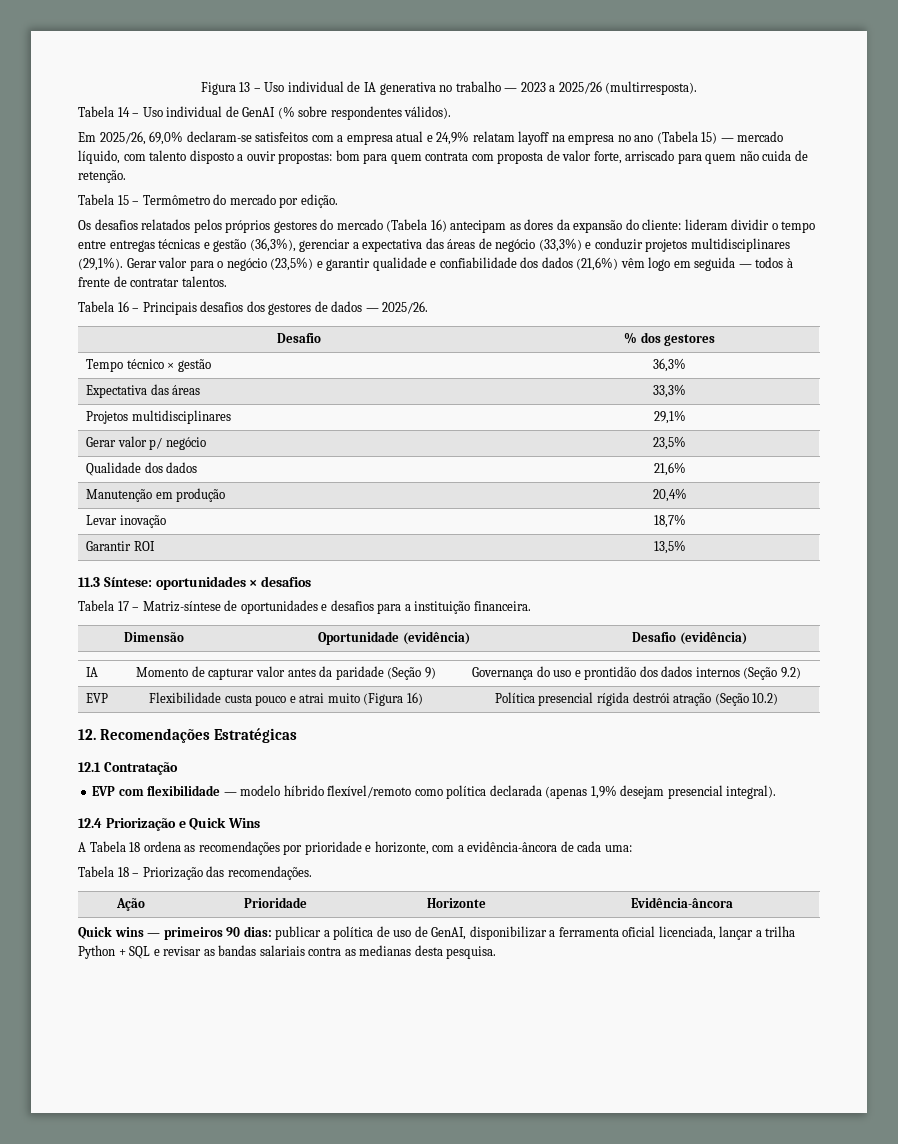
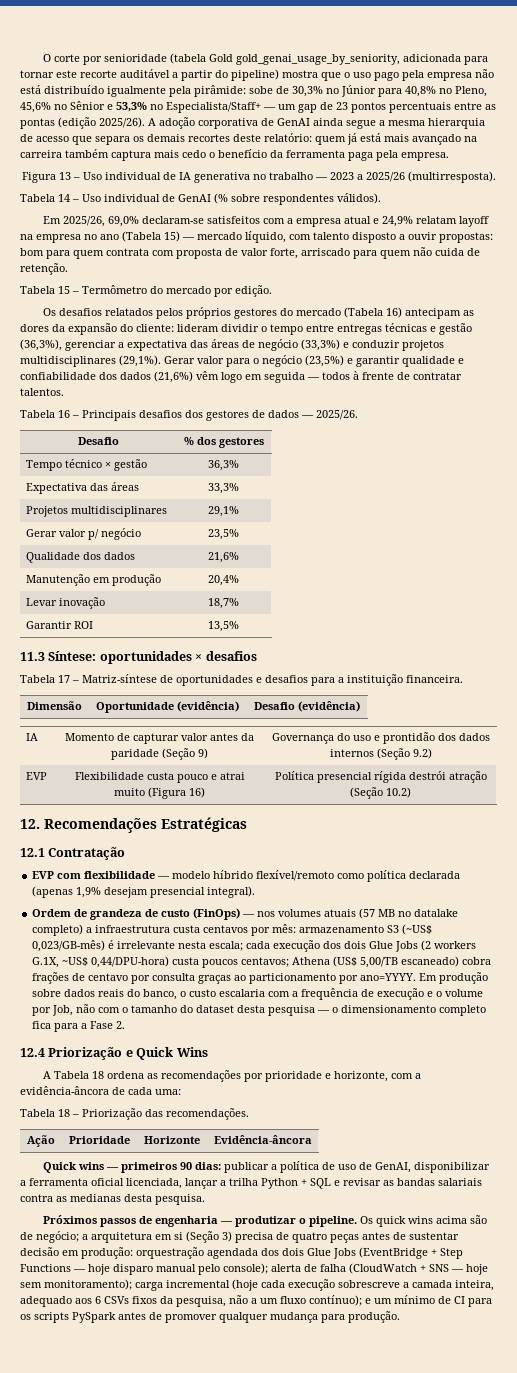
(200, 88) none -> [43,53,489,65] [20,69,494,81] [20,85,487,97] [20,101,496,113] [20,117,485,129] [20,133,477,145] [20,149,449,161] O corte por senioridade (tabela Gold gold_genai_usage_by_seniority, adicionada para tornar este recorte auditável a partir do pipeline) mostra que o uso pago pela empresa não está distribuído igualmente pela pirâmide: sobe de 30,3% no Júnior para 40,8% no Pleno, 45,6% no Sênior e 53,3% no Especialista/Staff+ — um gap de 23 pontos percentuais entre as pontas (edição 2025/26). A adoção corporativa de GenAI ainda segue a mesma hierarquia de acesso que separa os demais recortes deste relatório: quem já está mais avançado na carreira também captura mais cedo o benefício da ferramenta paga pela empresa. //
(777, 792) none -> [32,908,459,920] [32,924,433,936] [32,940,477,952] [32,956,492,968] [32,972,489,984] [32,988,484,1000] [32,1004,487,1016] [32,1021,126,1032] // Ordem de grandeza de custo (FinOps) — nos volumes atuais (57 MB no datalake completo) a infraestrutura custa centavos por mês: armazenamento S3 (~US$ 0,023/GB-mês) é irrelevante nesta escala; cada execução dos dois Glue Jobs (2 workers G.1X, ~US$ 0,44/DPU-hora) custa poucos centavos; Athena (US$ 5,00/TB escaneado) cobra frações de centavo por consulta graças ao particionamento por ano=YYYY. Em produção sobre dados reais do banco, o custo escalaria com a frequência de execução e o volume por Job, não com o tamanho do dataset desta pesquisa — o dimensionamento completo fica para a Fase 2.
(497, 952) none -> [43,1215,488,1227] [20,1231,459,1243] [20,1247,463,1259] [20,1263,488,1275] [20,1279,494,1291] [20,1295,492,1307] [20,1311,400,1323] // Próximos passos de engenharia — produtizar o pipeline. Os quick wins acima são de negócio; a arquitetura em si (Seção 3) precisa de quatro peças antes de sustentar decisão em produção: orquestração agendada dos dois Glue Jobs (EventBridge + Step Functions — hoje disparo manual pelo console); alerta de falha (CloudWatch + SNS — hoje sem monitoramento); carga incremental (hoje cada execução sobrescreve a camada inteira, adequado aos 6 CSVs fixos da pesquisa, não a um fluxo contínuo); e um mínimo de CI para os scripts PySpark antes de promover qualquer mudança para produção.

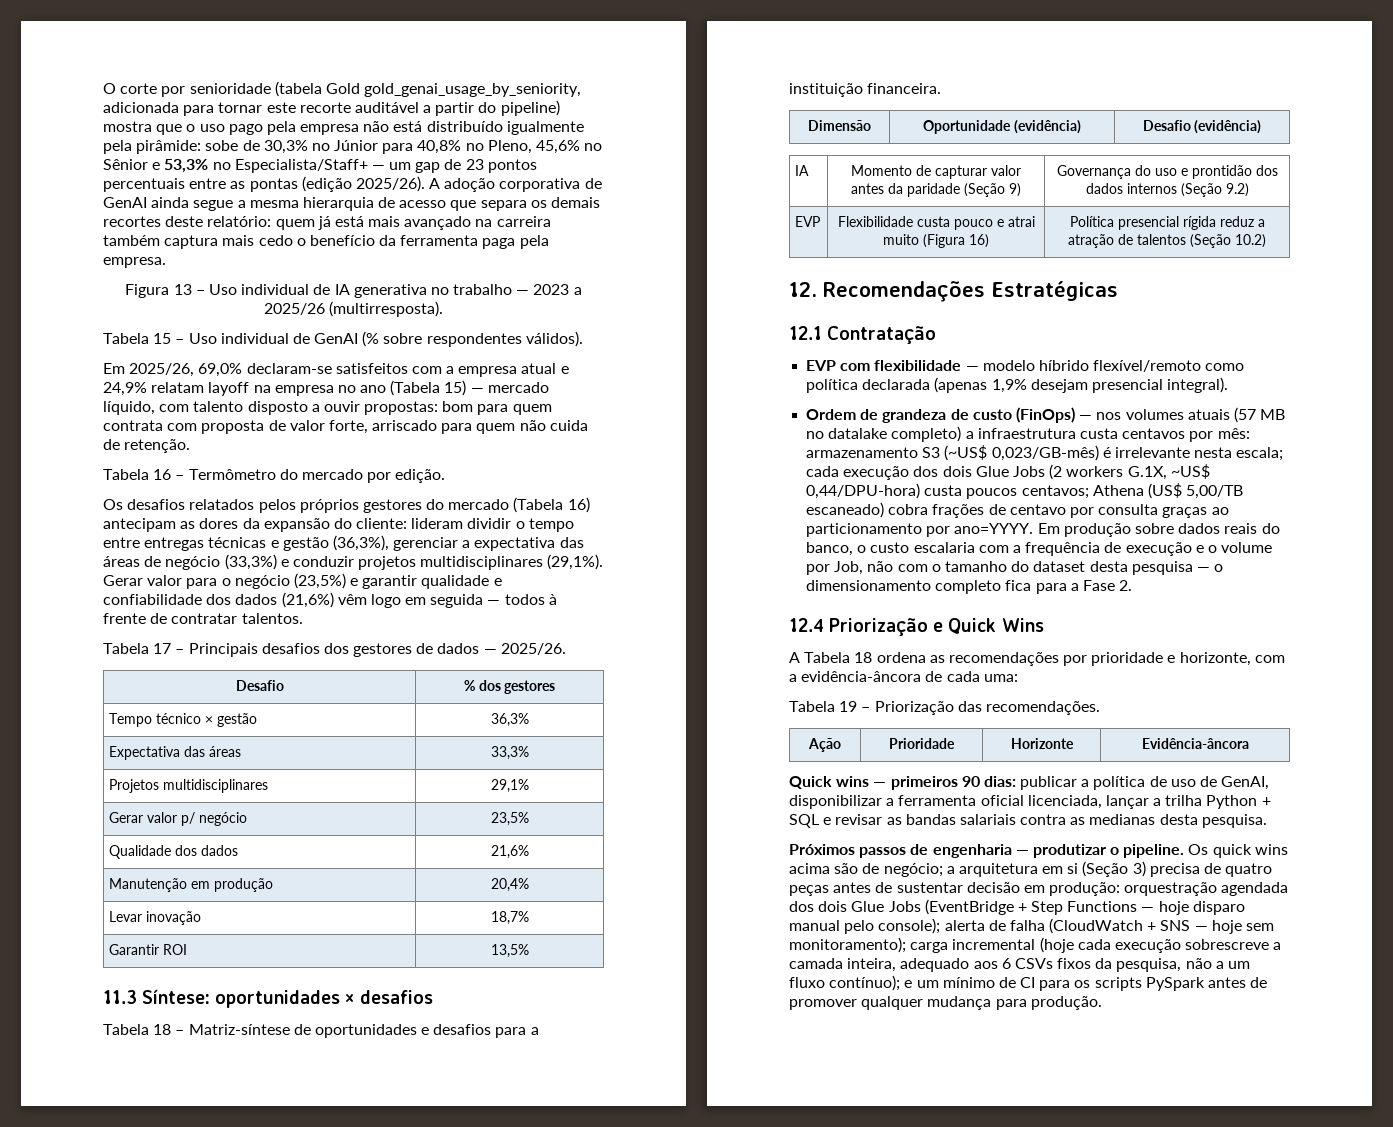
[58,194,70,202] 14 -> [153,333,172,344] 15
[58,286,70,294] 15 -> [153,469,172,480] 16
[58,410,70,418] 16 -> [153,643,172,654] 17
[58,675,70,683] 17 -> [153,1024,172,1035] 18
[408,771,487,783] destrói atração -> [1219,216,1265,227] [1068,234,1186,248] reduz a atração de talentos
[58,1109,70,1117] 18 -> [839,701,858,712] 19

